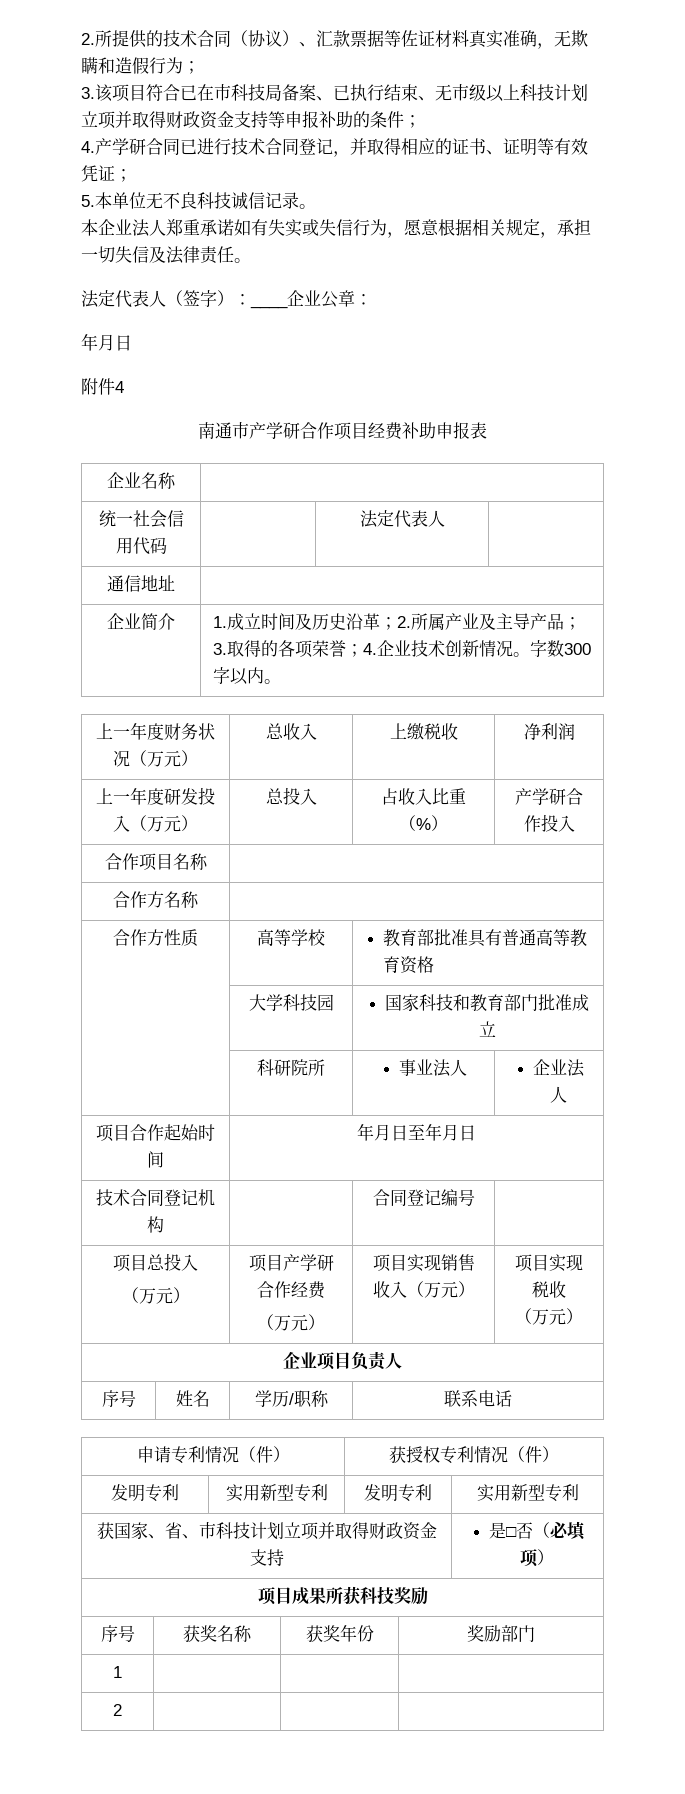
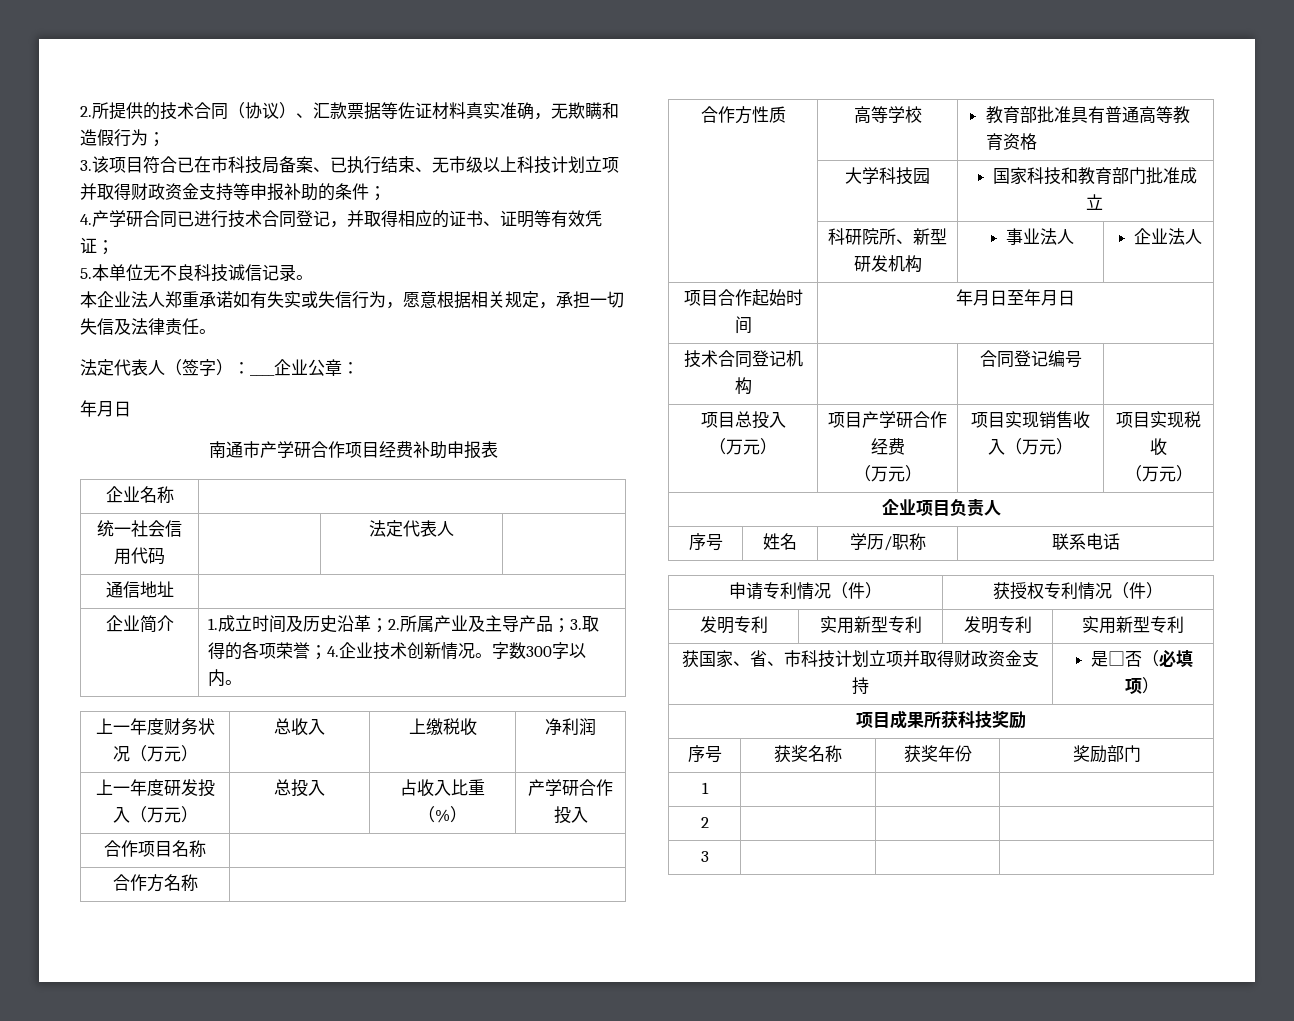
[81,378,124,395] // 附件4 -> (131, 409) none
(325, 1067) none -> [896,228,947,245] [853,255,922,273] 、新型研发机构
(122, 1710) none -> [700,851,709,862] // 3 | | |

